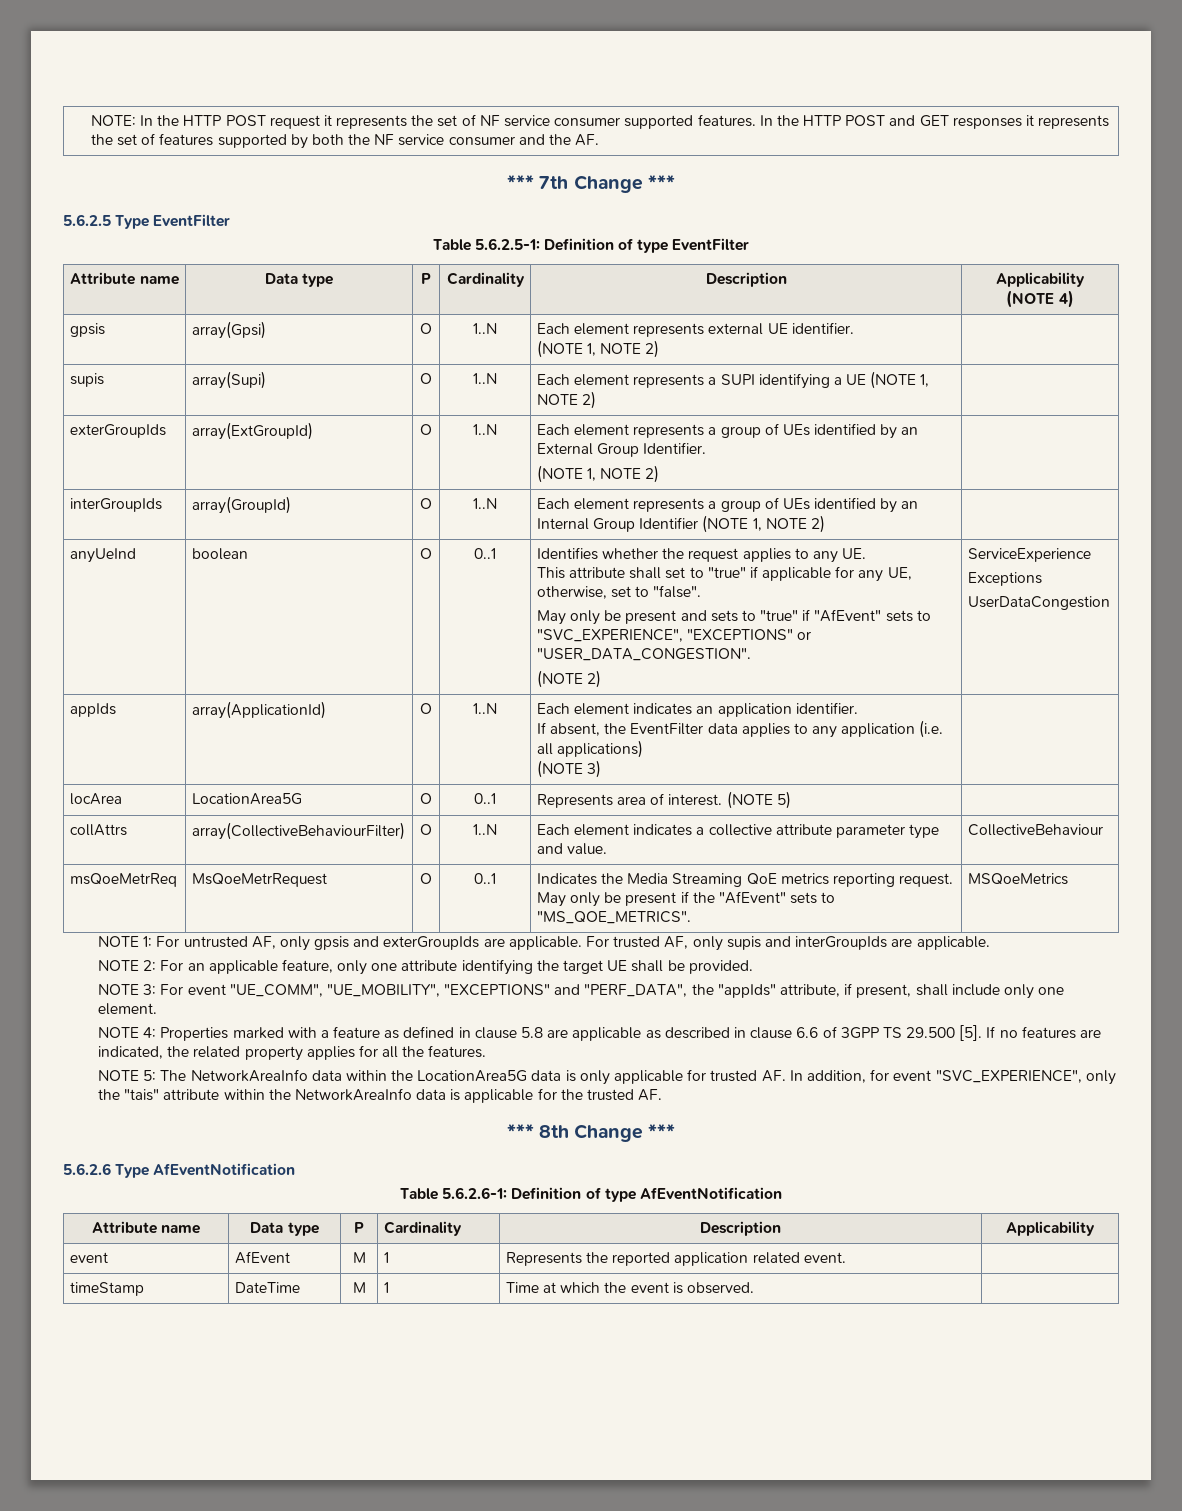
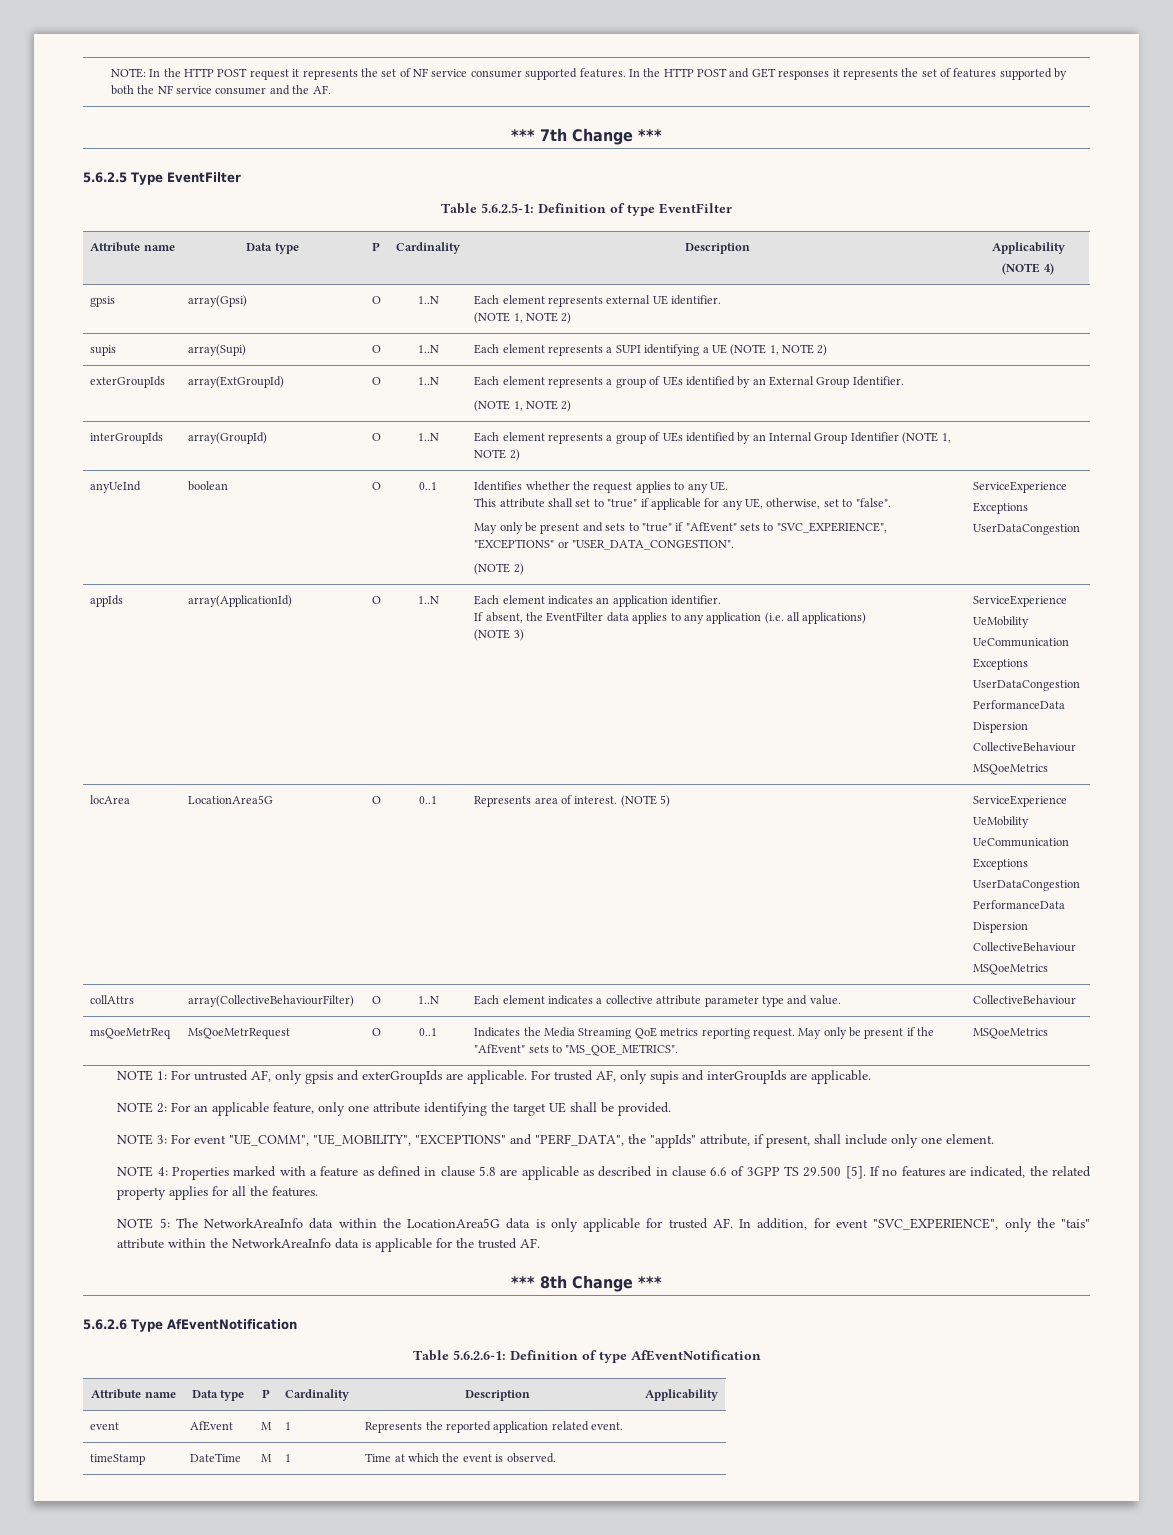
(601, 769) none -> [973,595,1068,607] [973,616,1030,628] [973,638,1070,647] [973,658,1029,670] [973,680,1081,691] [973,700,1066,709] [973,722,1029,733] [973,742,1077,752] [973,764,1049,775] ServiceExperience // UeMobility // UeCommunication // Exceptions // UserDataCongestion // PerformanceData // Dispersion // CollectiveBehaviour // MSQoeMetrics
(791, 800) none -> [973,795,1068,807] [973,816,1030,828] [973,838,1070,847] [973,858,1029,870] [973,880,1081,891] [973,900,1066,909] [973,922,1029,933] [973,942,1077,952] [973,964,1049,975] ServiceExperience // UeMobility // UeCommunication // Exceptions // UserDataCongestion // PerformanceData // Dispersion // CollectiveBehaviour // MSQoeMetrics

